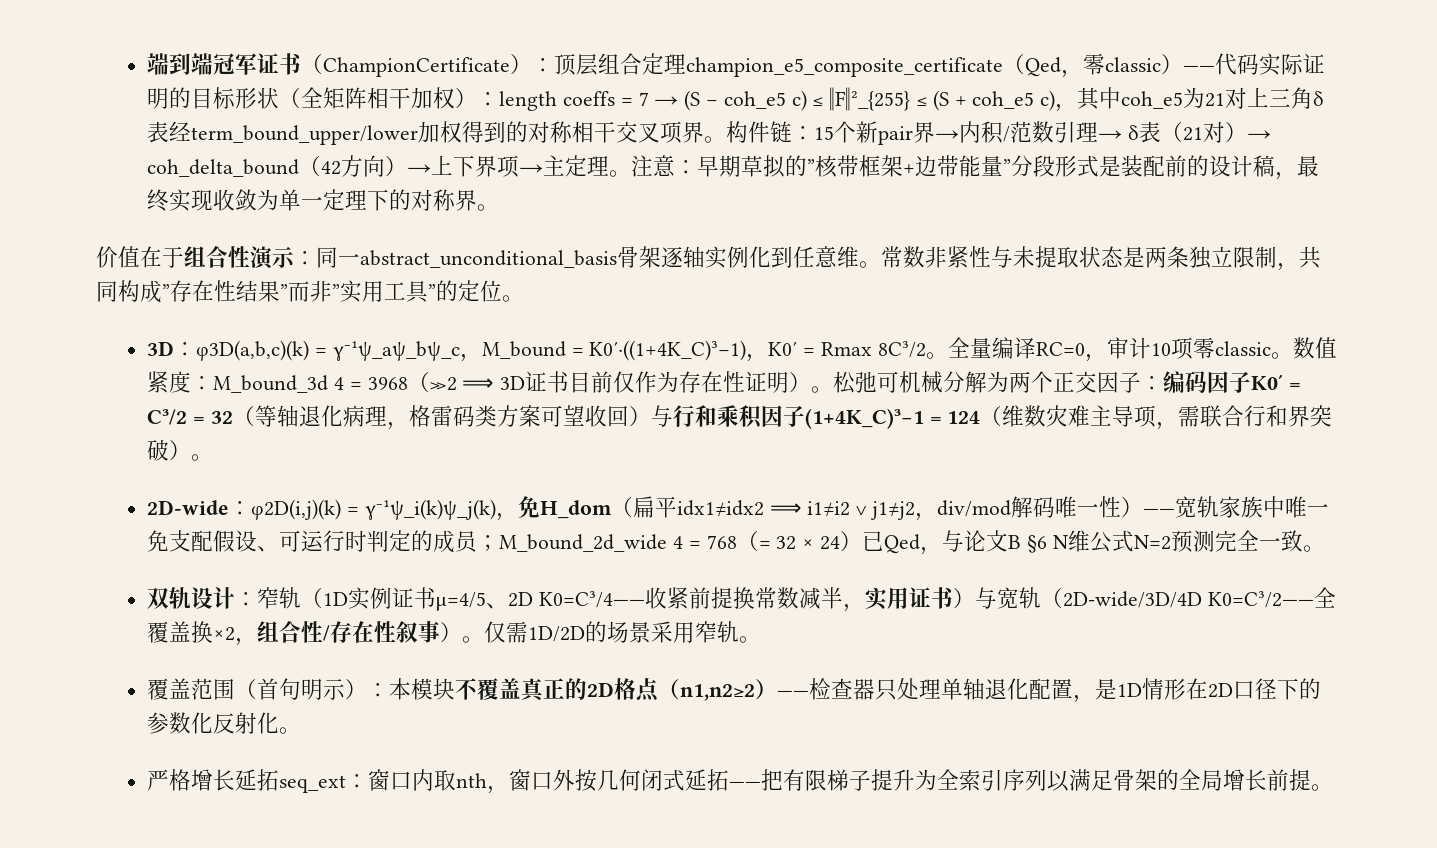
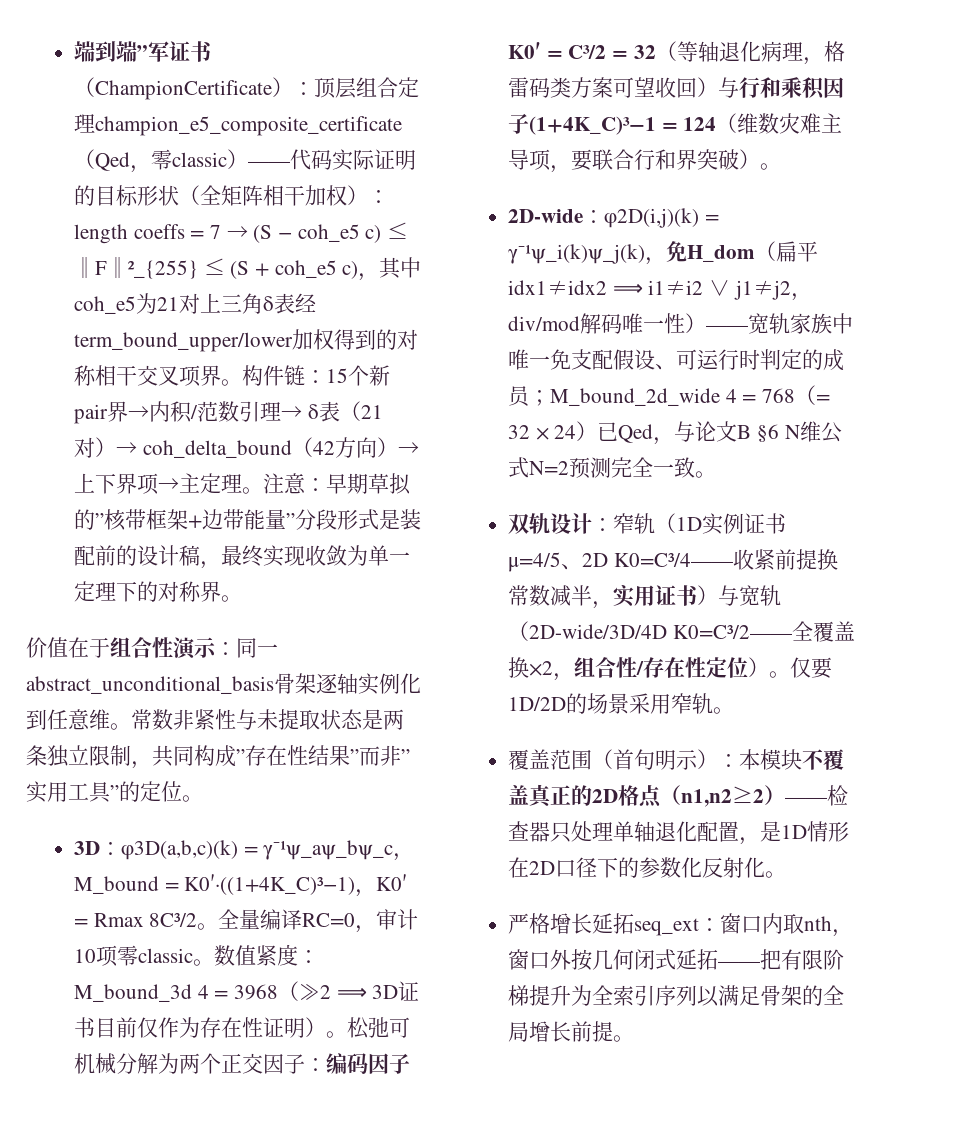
[213,53,236,75] 冠 -> [136,45,148,59] ”
[1178,405,1201,427] 需 -> [570,149,592,171] 要
[396,621,529,643] 叙事）。仅需 -> [705,657,832,679] 定位）。仅要
[827,769,872,791] 梯子 -> [822,949,844,970] [507,985,529,1006] 阶梯

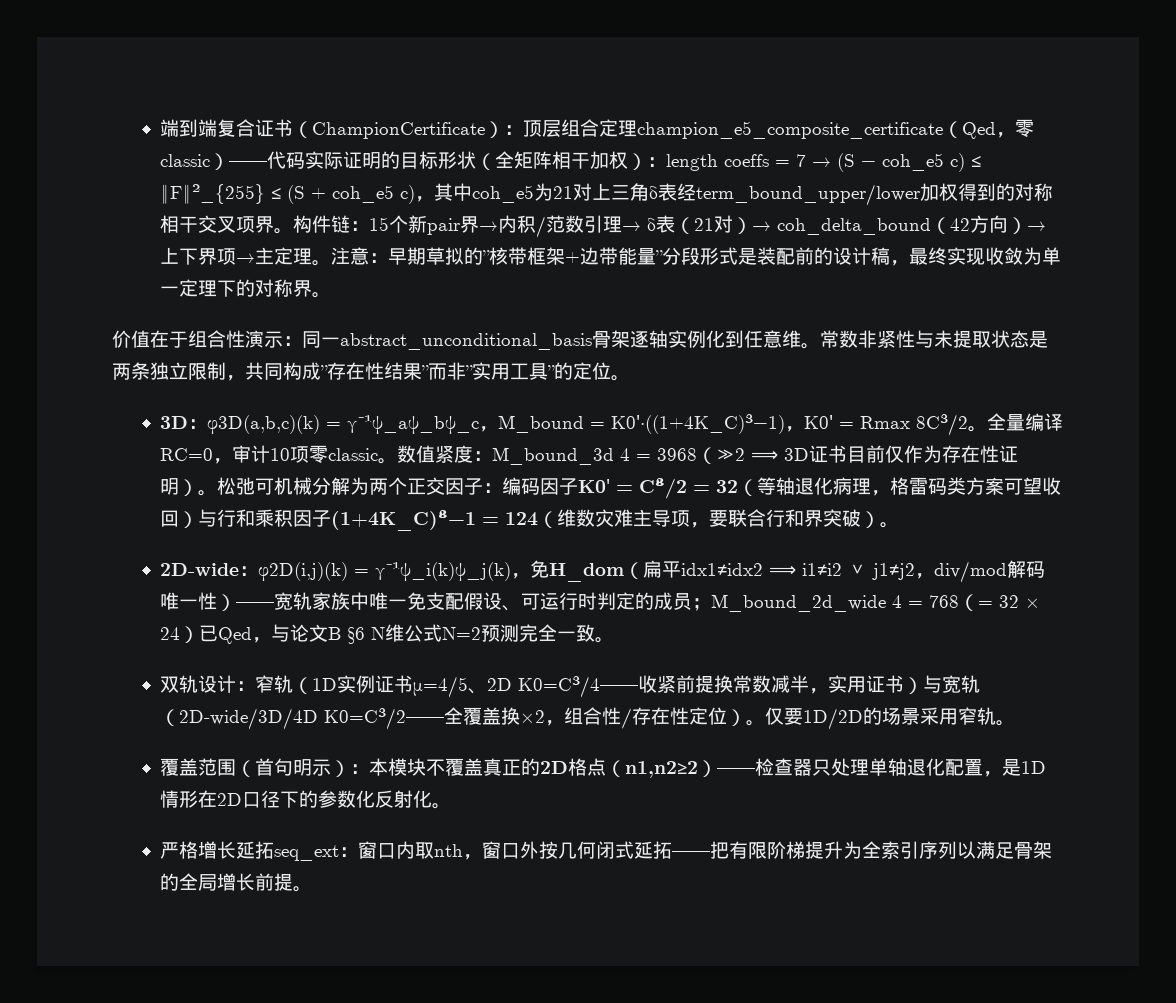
[136,41,169,62] ”军 -> [217,119,256,137] 复合

